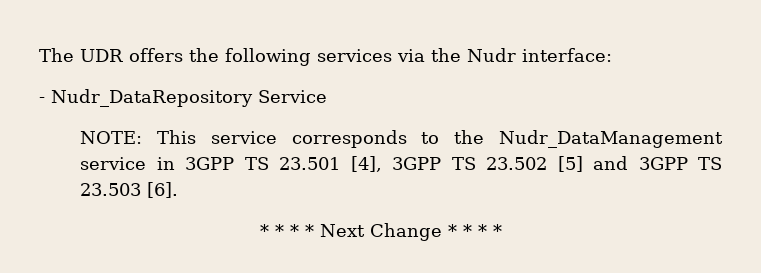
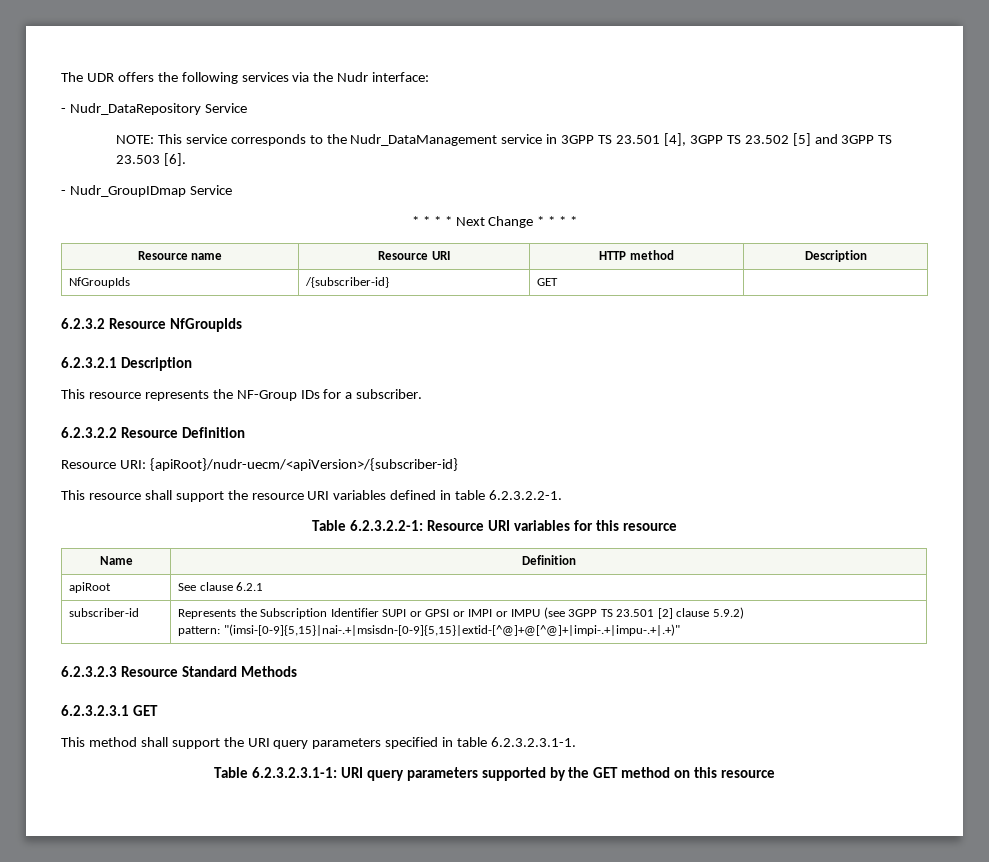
(179, 190) none -> [61,185,232,197] // - Nudr_GroupIDmap Service
(502, 230) none -> [137,251,223,260] [378,251,450,260] [599,250,674,260] [804,250,867,262] [69,277,131,288] [305,277,390,288] [537,278,559,286] [61,318,242,332] [61,357,192,371] [61,389,423,401] [61,427,245,438] [61,458,458,471] [61,490,563,502] [312,520,677,531] [99,556,133,565] [521,555,576,565] [69,582,112,593] [178,582,264,591] [69,608,140,617] [178,607,744,619] [178,624,680,636] [61,666,297,677] [61,705,158,716] [61,737,577,749] [214,767,775,781] // Resource name | Resource URI | HTTP method | Description // NfGroupIds | /{subscriber-id} | GET | // 6.2.3.2 Resource NfGroupIds // 6.2.3.2.1 Description // This resource represents the NF-Group IDs for a subscriber. // 6.2.3.2.2 Resource Definition // Resource URI: {apiRoot}/nudr-uecm/<apiVersion>/{subscriber-id} // This resource shall support the resource URI variables defined in table 6.2.3.2.2-1. // Table 6.2.3.2.2-1: Resource URI variables for this resource // Name | Definition // apiRoot | See clause 6.2.1 // subscriber-id | Represents the Subscription Identifier SUPI or GPSI or IMPI or IMPU (see 3GPP TS 23.501 [2] clause 5.9.2) // pattern: "(imsi-[0-9]{5,15}|nai-.+|msisdn-[0-9]{5,15}|extid-[^@]+@[^@]+|impi-.+|impu-.+|.+)" // 6.2.3.2.3 Resource Standard Methods // 6.2.3.2.3.1 GET // This method shall support the URI query parameters specified in table 6.2.3.2.3.1-1. // Table 6.2.3.2.3.1-1: URI query parameters supported by the GET method on this resource

